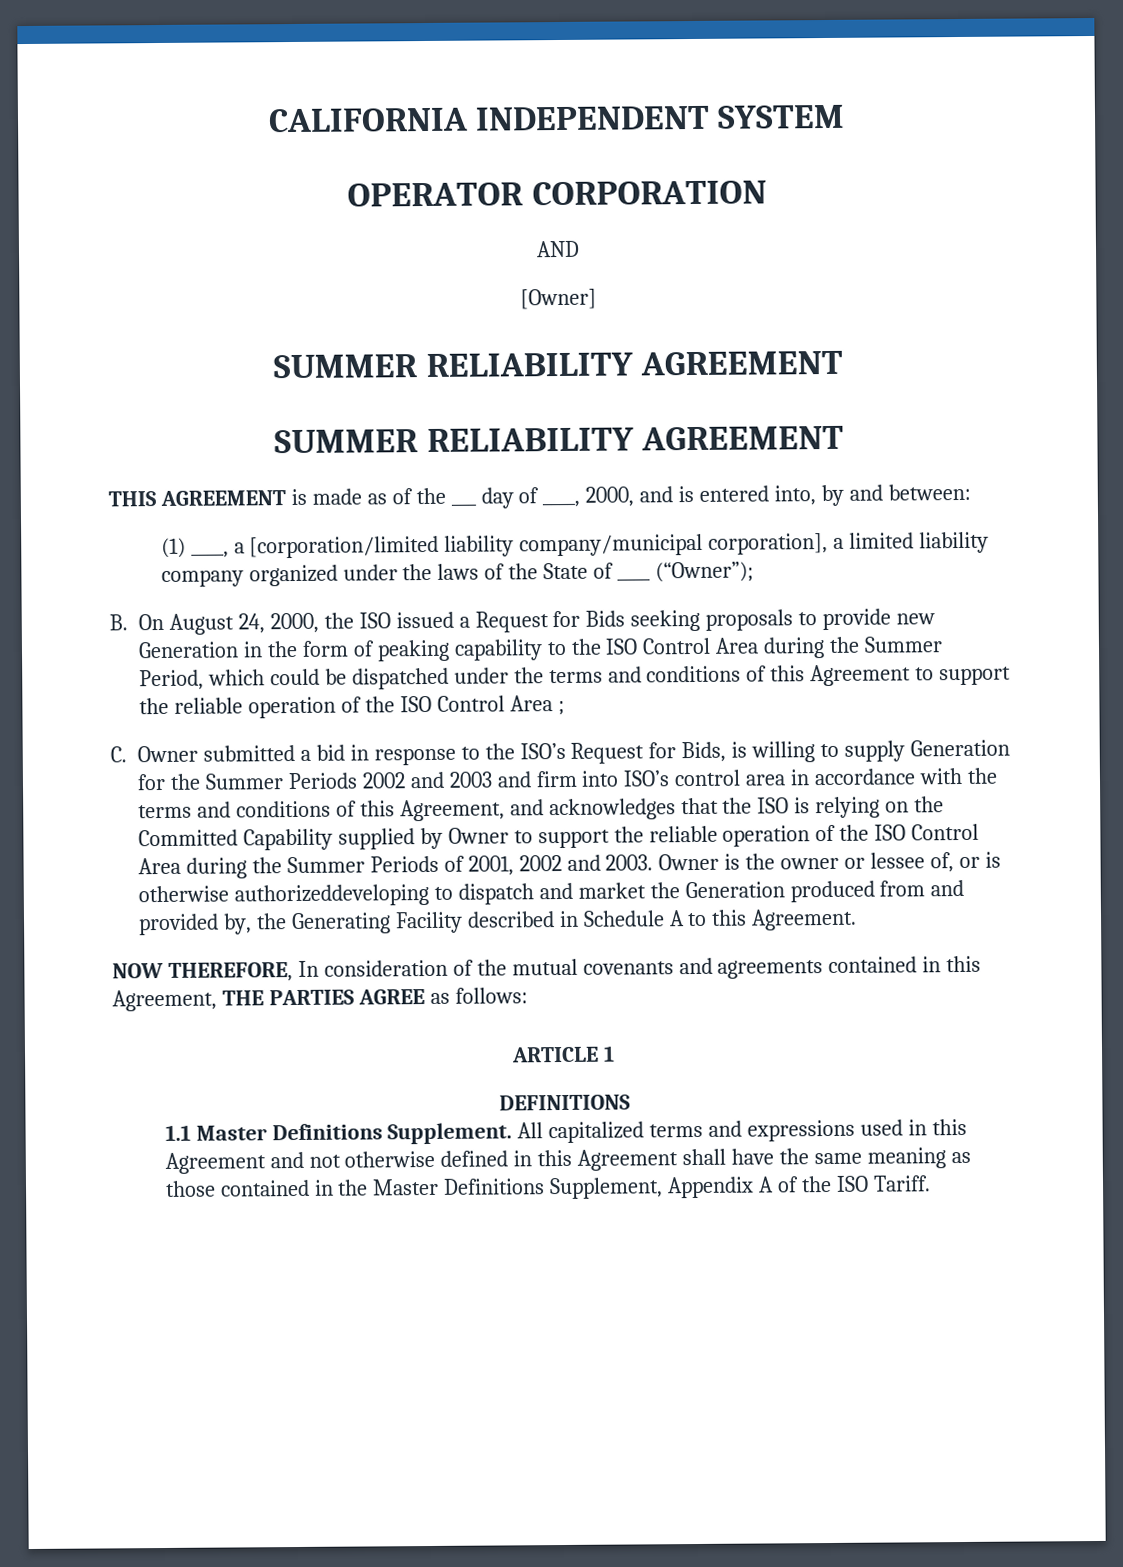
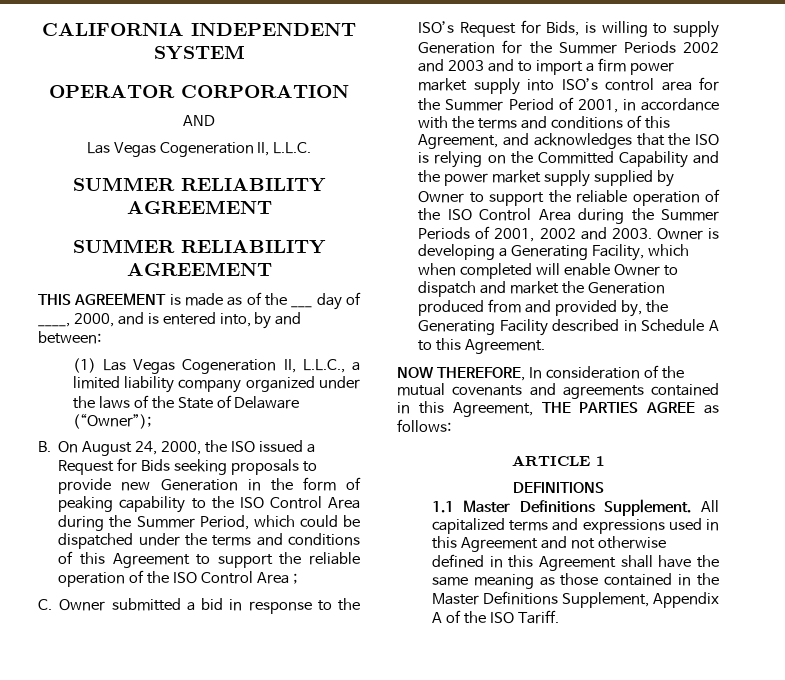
[519,288,597,310] [Owner] -> [86,142,312,157] Las Vegas Cogeneration II, L.L.C.
[190,532,829,559] ____, a [corporation/limited liability company/municipal corporation], -> [103,359,345,374] Las Vegas Cogeneration II, L.L.C.,
[617,578,652,582] ____ -> [234,396,300,409] Delaware
[535,769,787,788] firm into ISO’s control area -> [517,58,674,75] [418,77,719,95] [418,97,618,113] to import a firm power market supply into ISO’s control area for the Summer Period of 2001,
(333, 839) none -> [693,151,719,164] [418,170,590,187] and the power market supply
[745,851,1001,873] [138,883,429,907] the owner or lessee of, or is otherwise authorizeddeveloping -> [418,244,689,261] [418,263,660,279] developing a Generating Facility, which when completed will enable Owner

